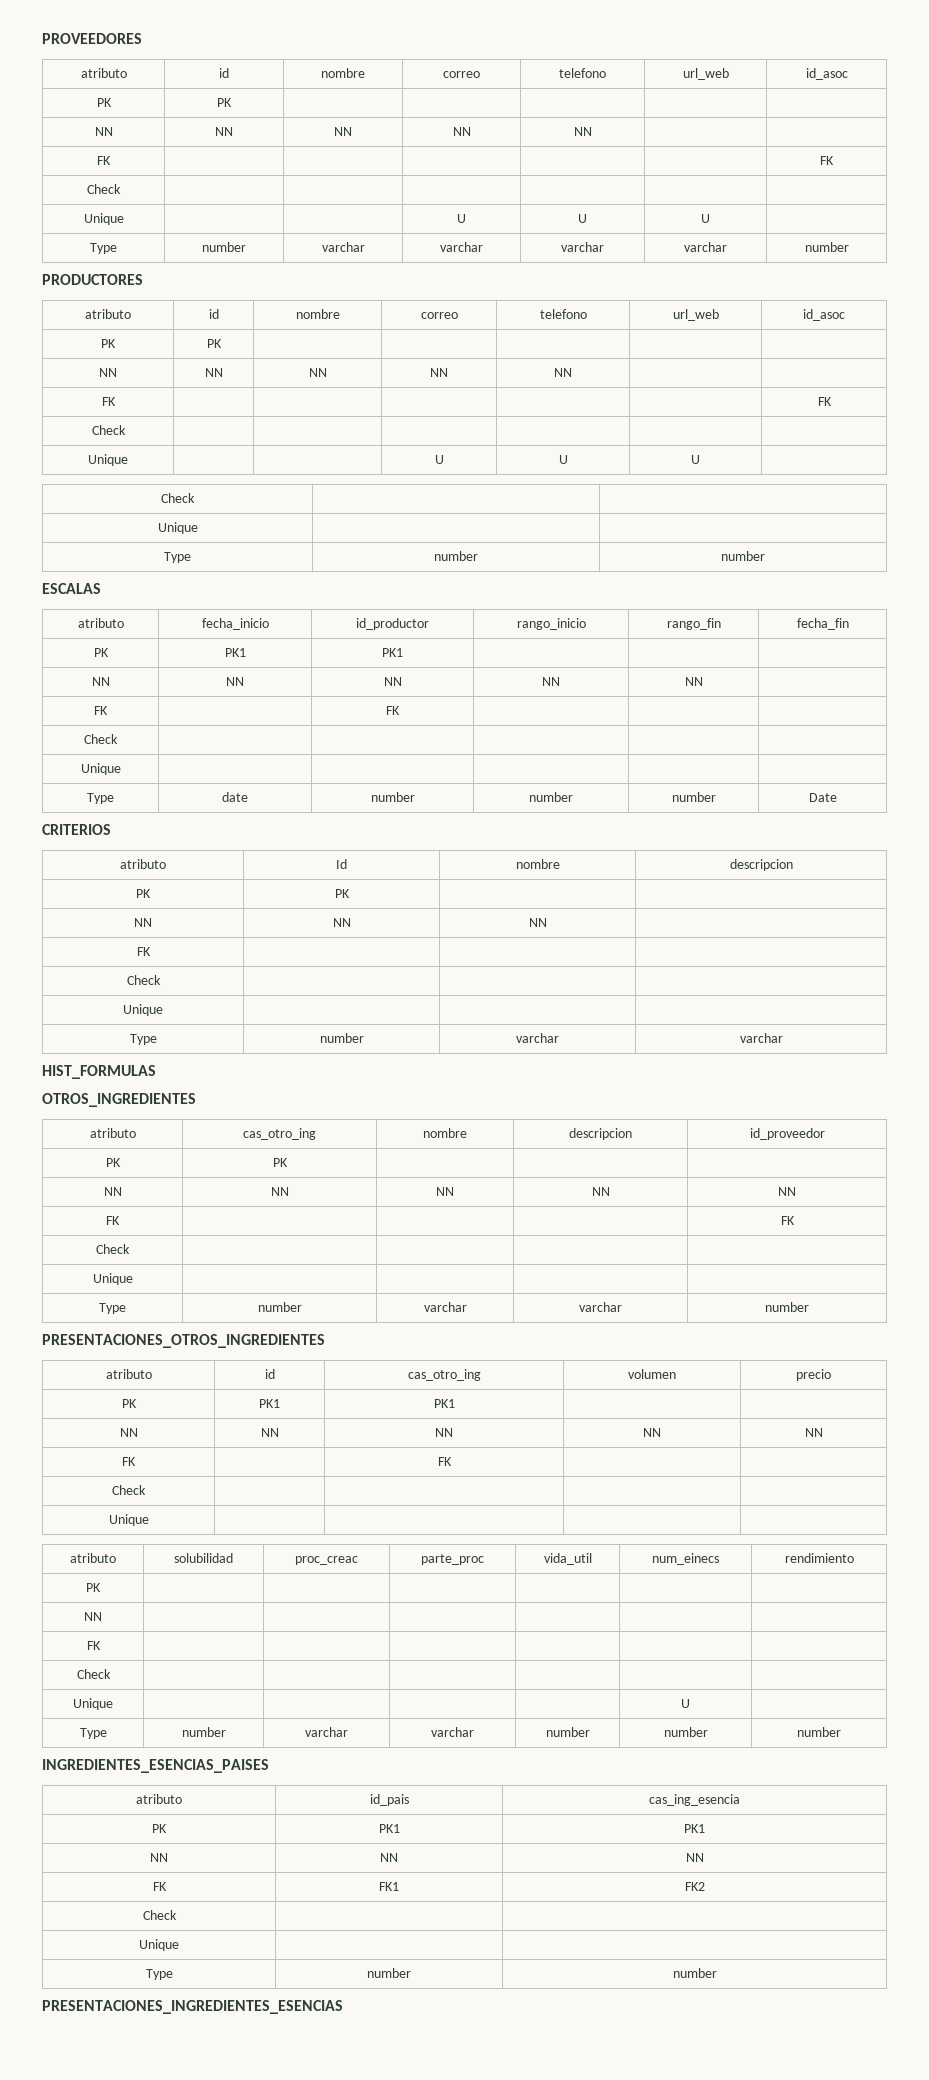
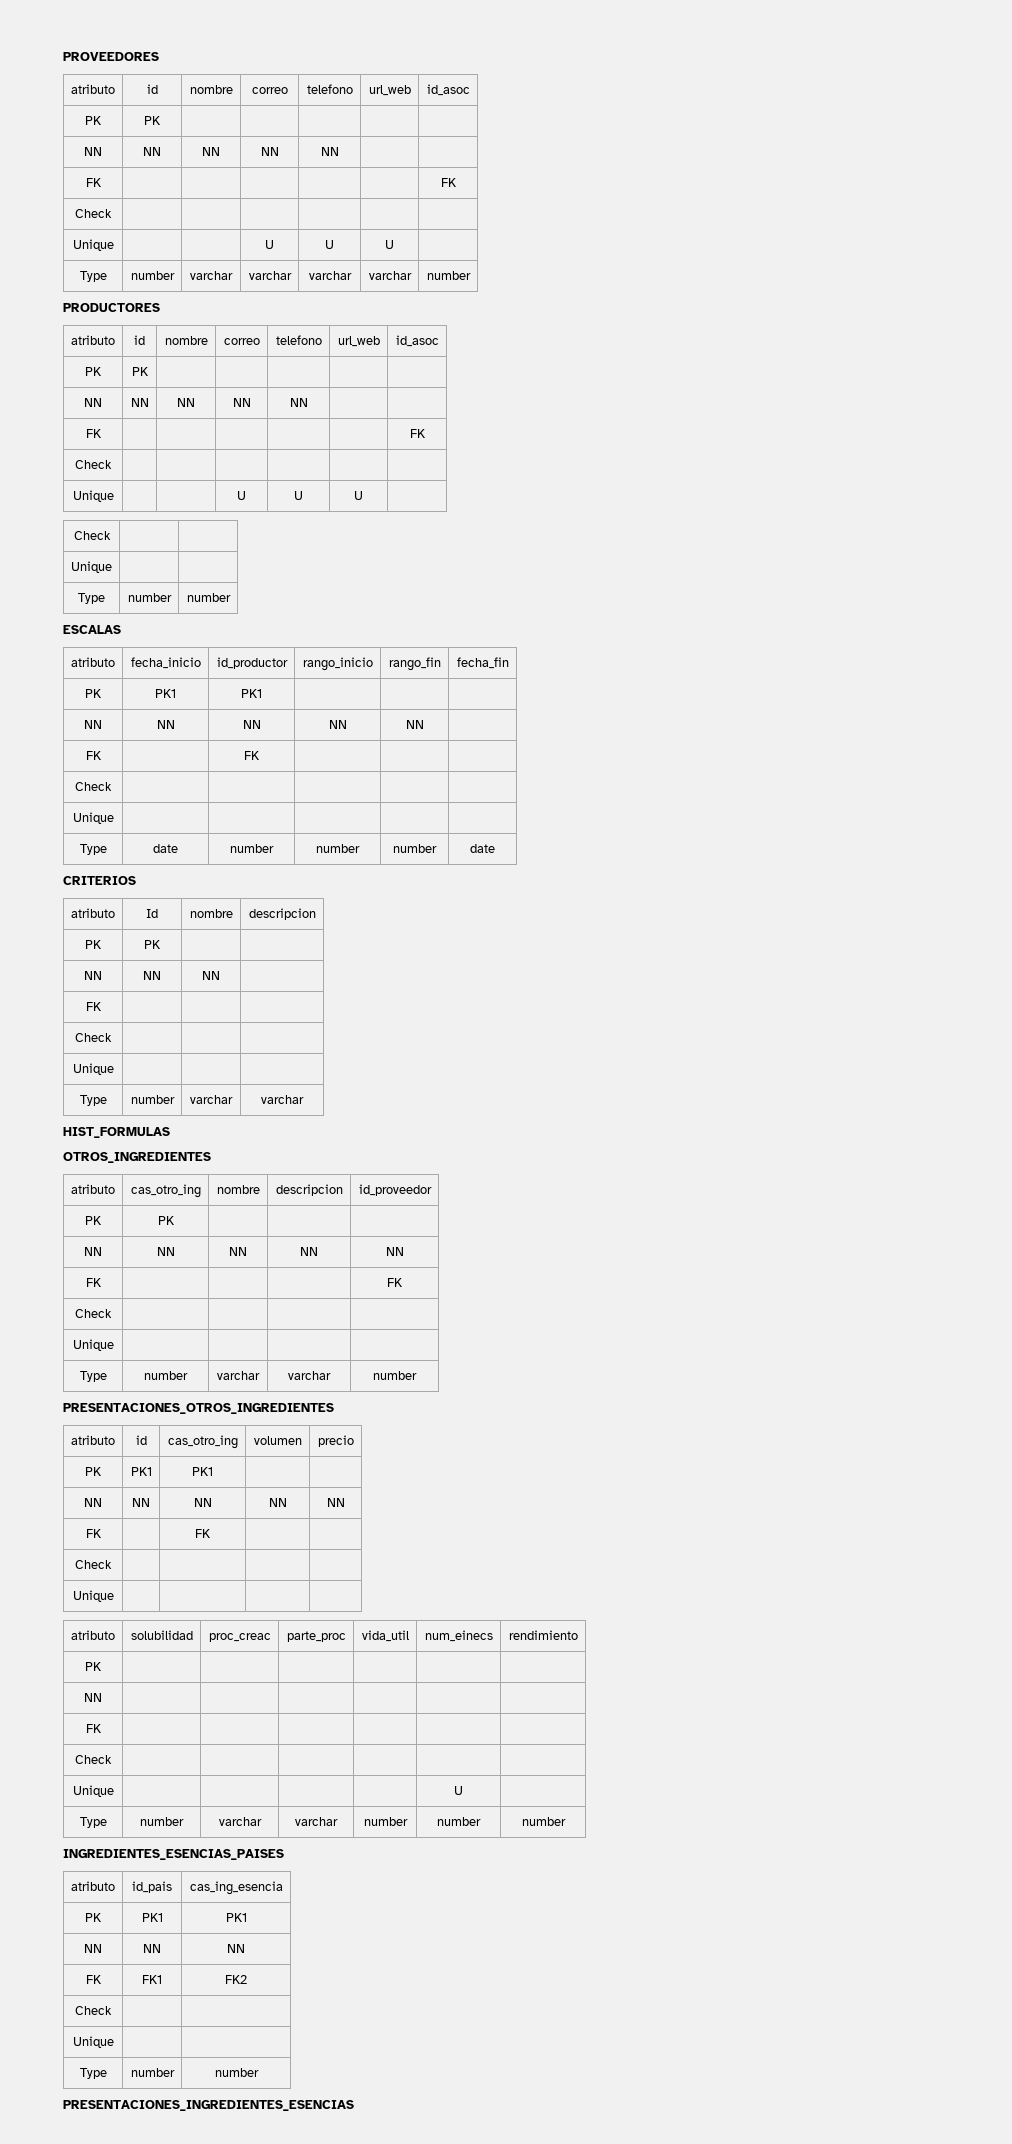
[808,793,837,802] Date -> [470,844,495,853] date

